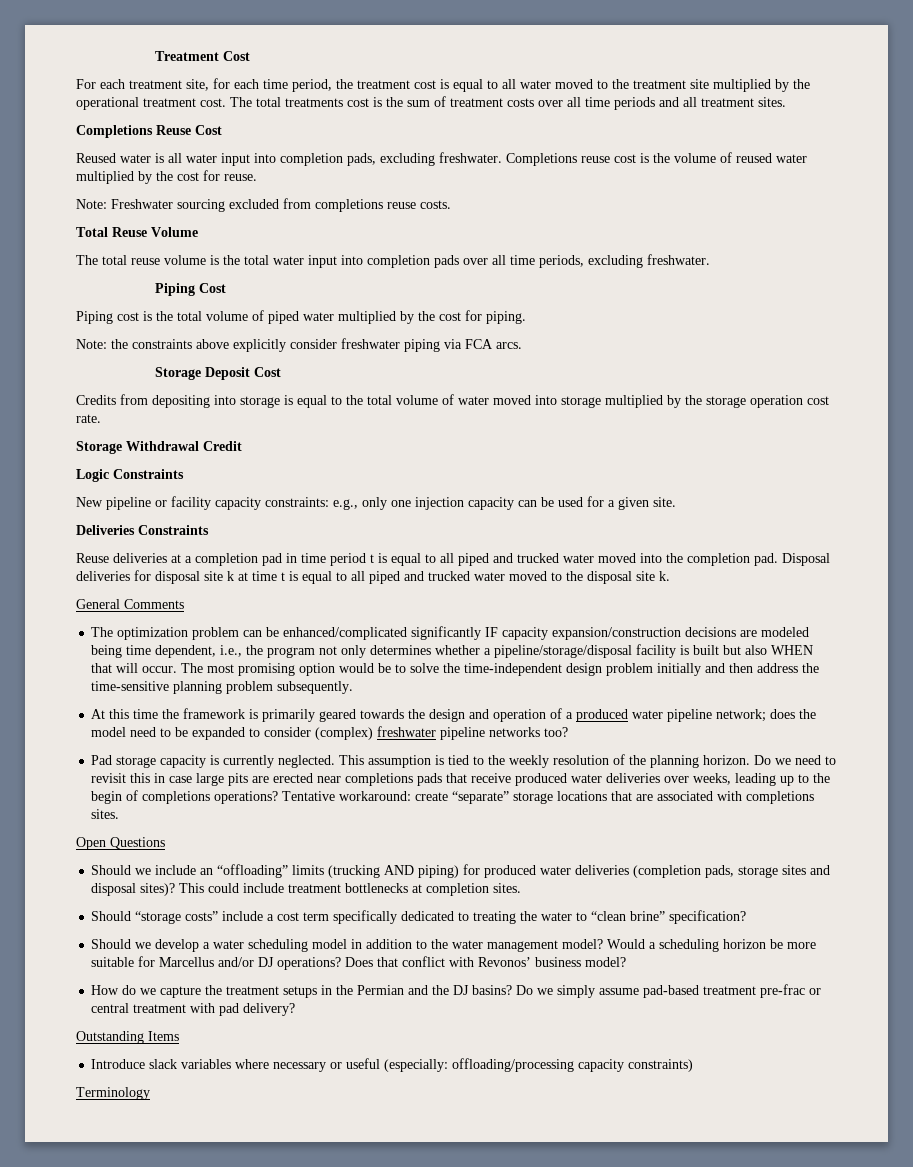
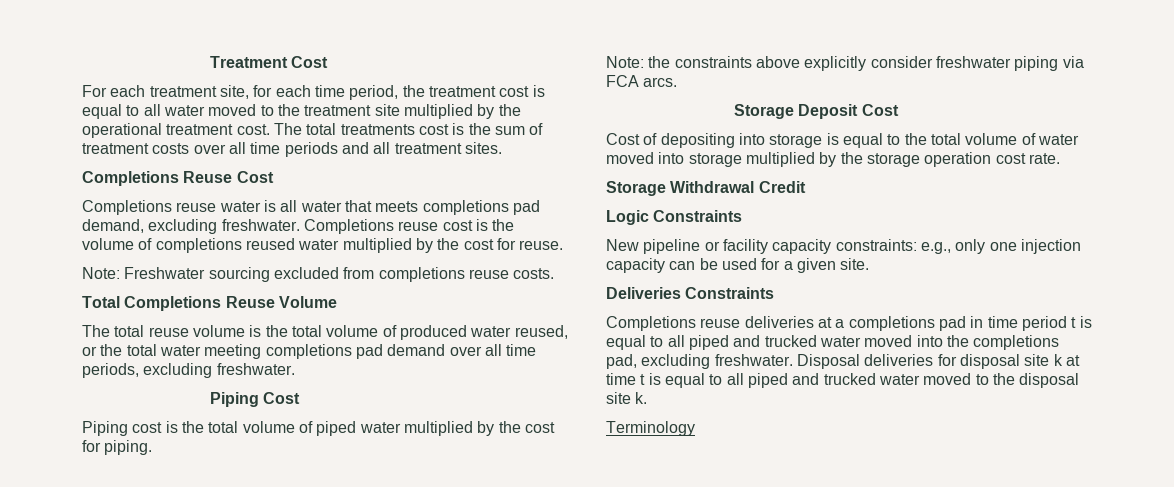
[76,153,116,163] Reused -> [82,200,217,215] Completions reuse
[221,153,376,166] input into completion pads, -> [344,200,540,215] [82,219,144,233] that meets completions pad demand,
(732, 157) none -> [155,238,242,253] completions
(108, 232) none -> [124,296,222,311] Completions
[273,255,459,268] water input into completion pads -> [326,325,568,340] [82,344,446,359] volume of produced water reused, or the total water meeting completions pad demand
[76,394,148,405] Credits from -> [606,133,658,145] Cost of
[76,553,109,563] Reuse -> [606,316,741,331] Completions reuse
[195,553,258,566] completion -> [848,316,935,331] completions
[687,553,778,566] completion pad. -> [973,335,1060,350] [606,354,793,369] completions pad, excluding freshwater.
[76,599,184,609] [91,626,810,640] [91,644,814,658] [91,663,820,676] [91,681,354,694] [91,708,817,722] [91,726,569,740] [91,754,837,768] [91,773,831,786] [91,790,815,804] [91,809,120,819] [76,837,165,850] [91,864,831,878] [91,883,522,896] [91,910,747,924] [91,939,817,952] [91,956,627,970] [91,984,822,998] [91,1003,296,1016] [76,1031,179,1044] [91,1058,694,1072] // General Comments // The optimization problem can be enhanced/complicated significantly IF capacity expansion/construction decisions are modeled being time dependent, i.e., the program not only determines whether a pipeline/storage/disposal facility is built but also WHEN that will occur. The most promising option would be to solve the time-independent design problem initially and then address the time-sensitive planning problem subsequently. // At this time the framework is primarily geared towards the design and operation of a produced water pipeline network; does the model need to be expanded to consider (complex) freshwater pipeline networks too? // Pad storage capacity is currently neglected. This assumption is tied to the weekly resolution of the planning horizon. Do we need to revisit this in case large pits are erected near completions pads that receive produced water deliveries over weeks, leading up to the begin of completions operations? Tentative workaround: create “separate” storage locations that are associated with completions sites. // Open Questions // Should we include an “offloading” limits (trucking AND piping) for produced water deliveries (completion pads, storage sites and disposal sites)? This could include treatment bottlenecks at completion sites. // Should “storage costs” include a cost term specifically dedicated to treating the water to “clean brine” specification? // Should we develop a water scheduling model in addition to the water management model? Would a scheduling horizon be more suitable for Marcellus and/or DJ operations? Does that conflict with Revonos’ business model? // How do we capture the treatment setups in the Permian and the DJ basins? Do we simply assume pad-based treatment pre-frac or central treatment with pad delivery? // Outstanding Items // Introduce slack variables where necessary or useful (especially: offloading/processing capacity constraints) -> (648, 398) none

